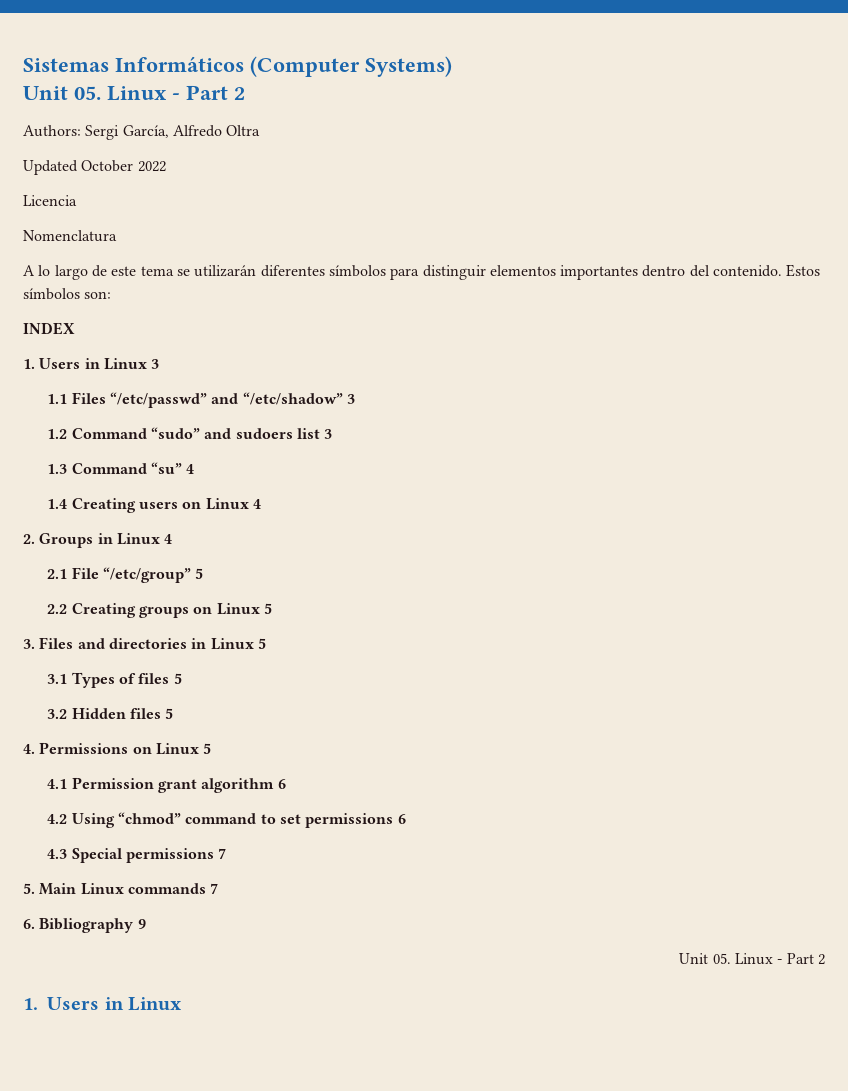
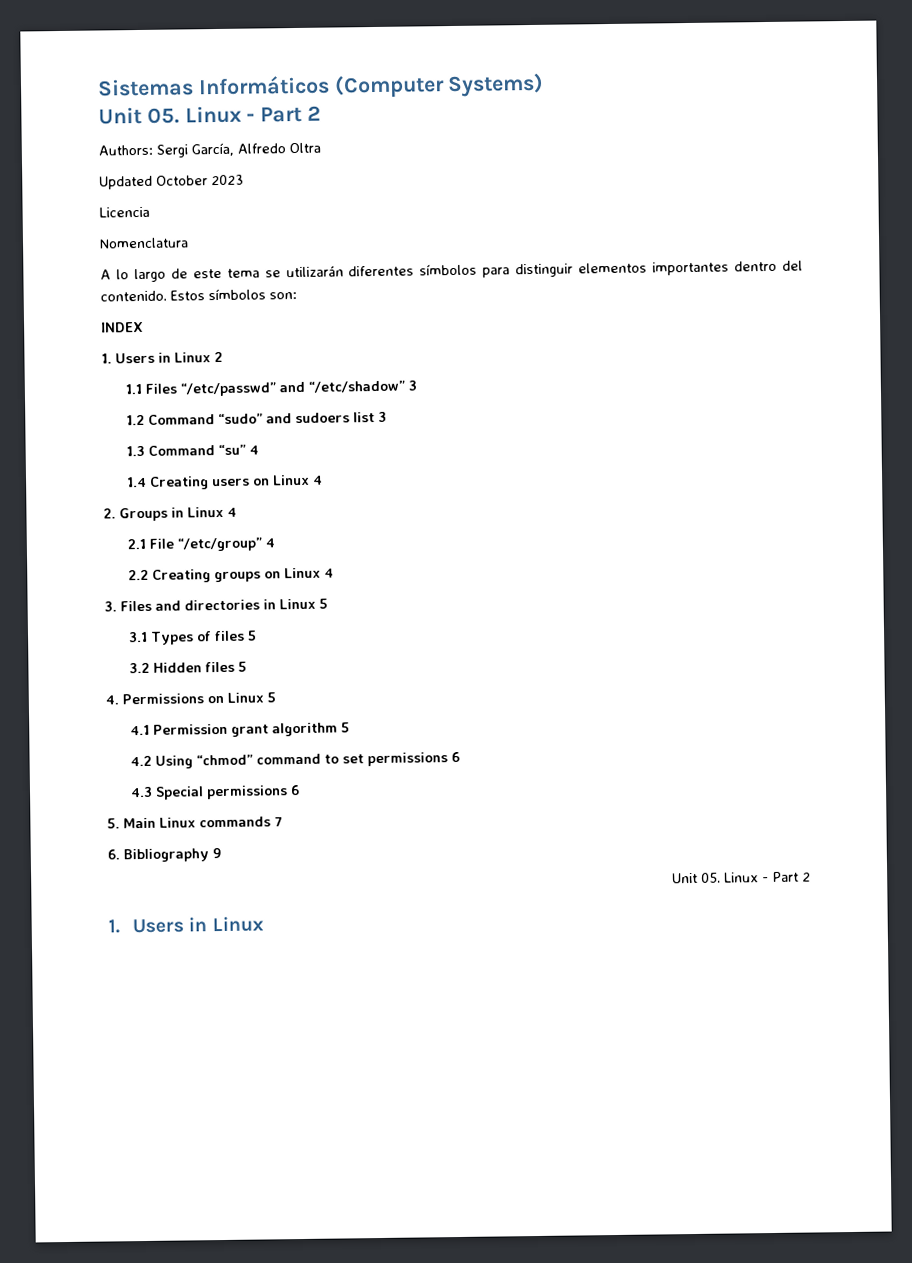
[137,161,166,172] 2022 -> [211,174,244,186] 2023
[151,359,160,369] 3 -> [214,351,223,363] 2
[195,568,204,579] 5 -> [265,538,276,548] 4
[264,603,273,614] 5 -> [324,568,335,578] 4
[277,779,286,789] 6 -> [341,722,351,733] 5
[218,848,227,859] 7 -> [290,785,301,796] 6

